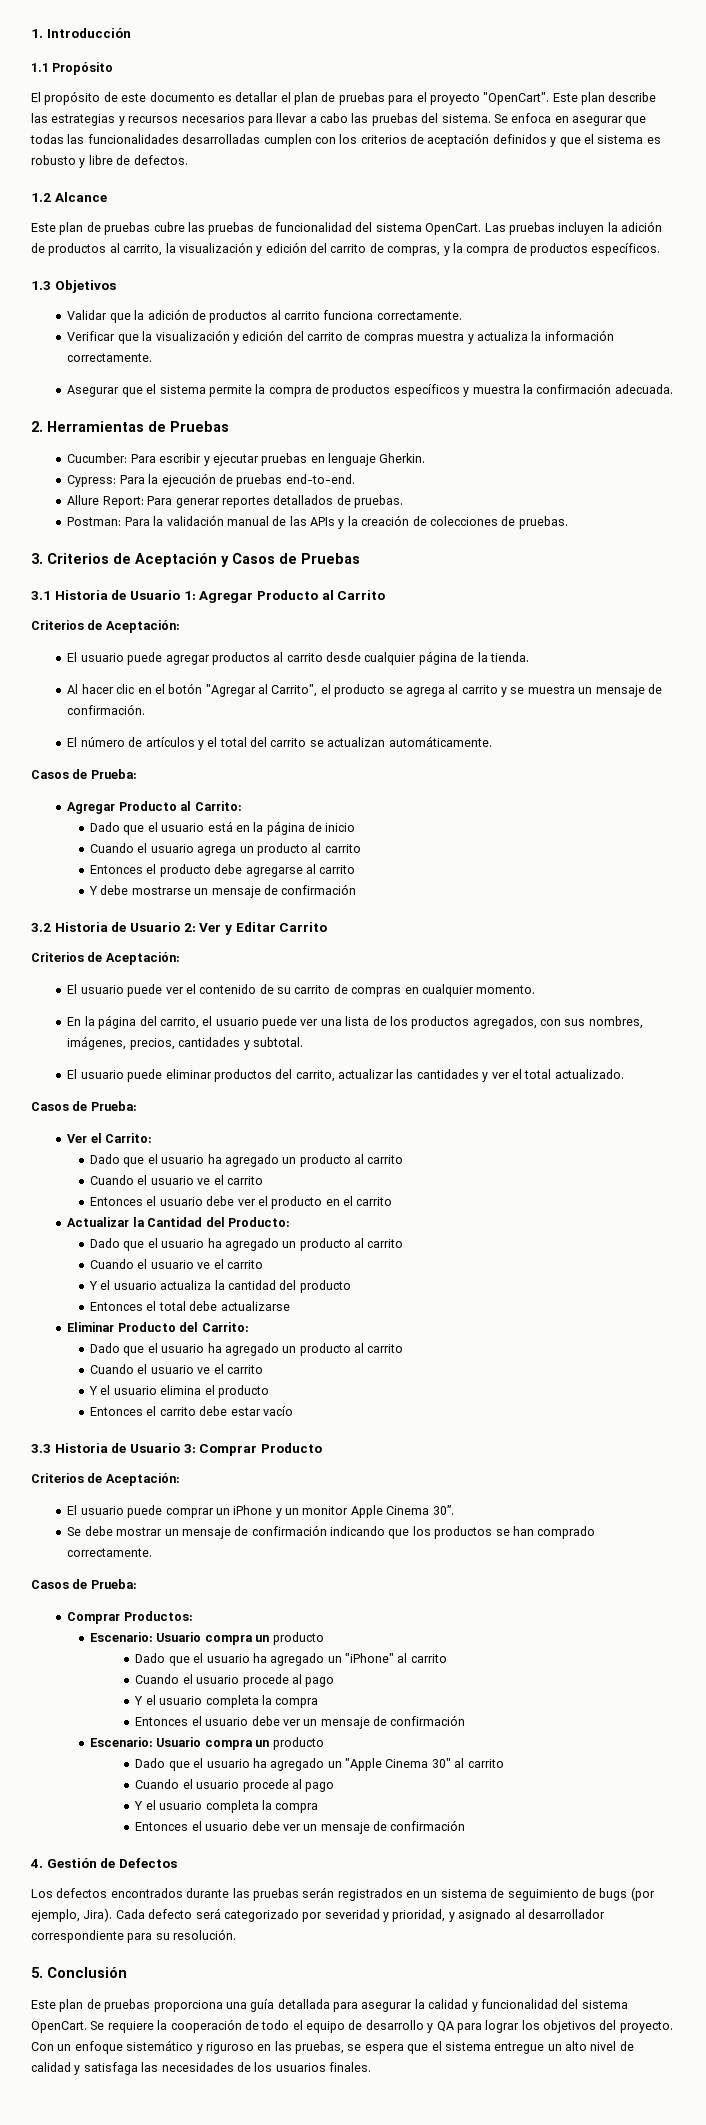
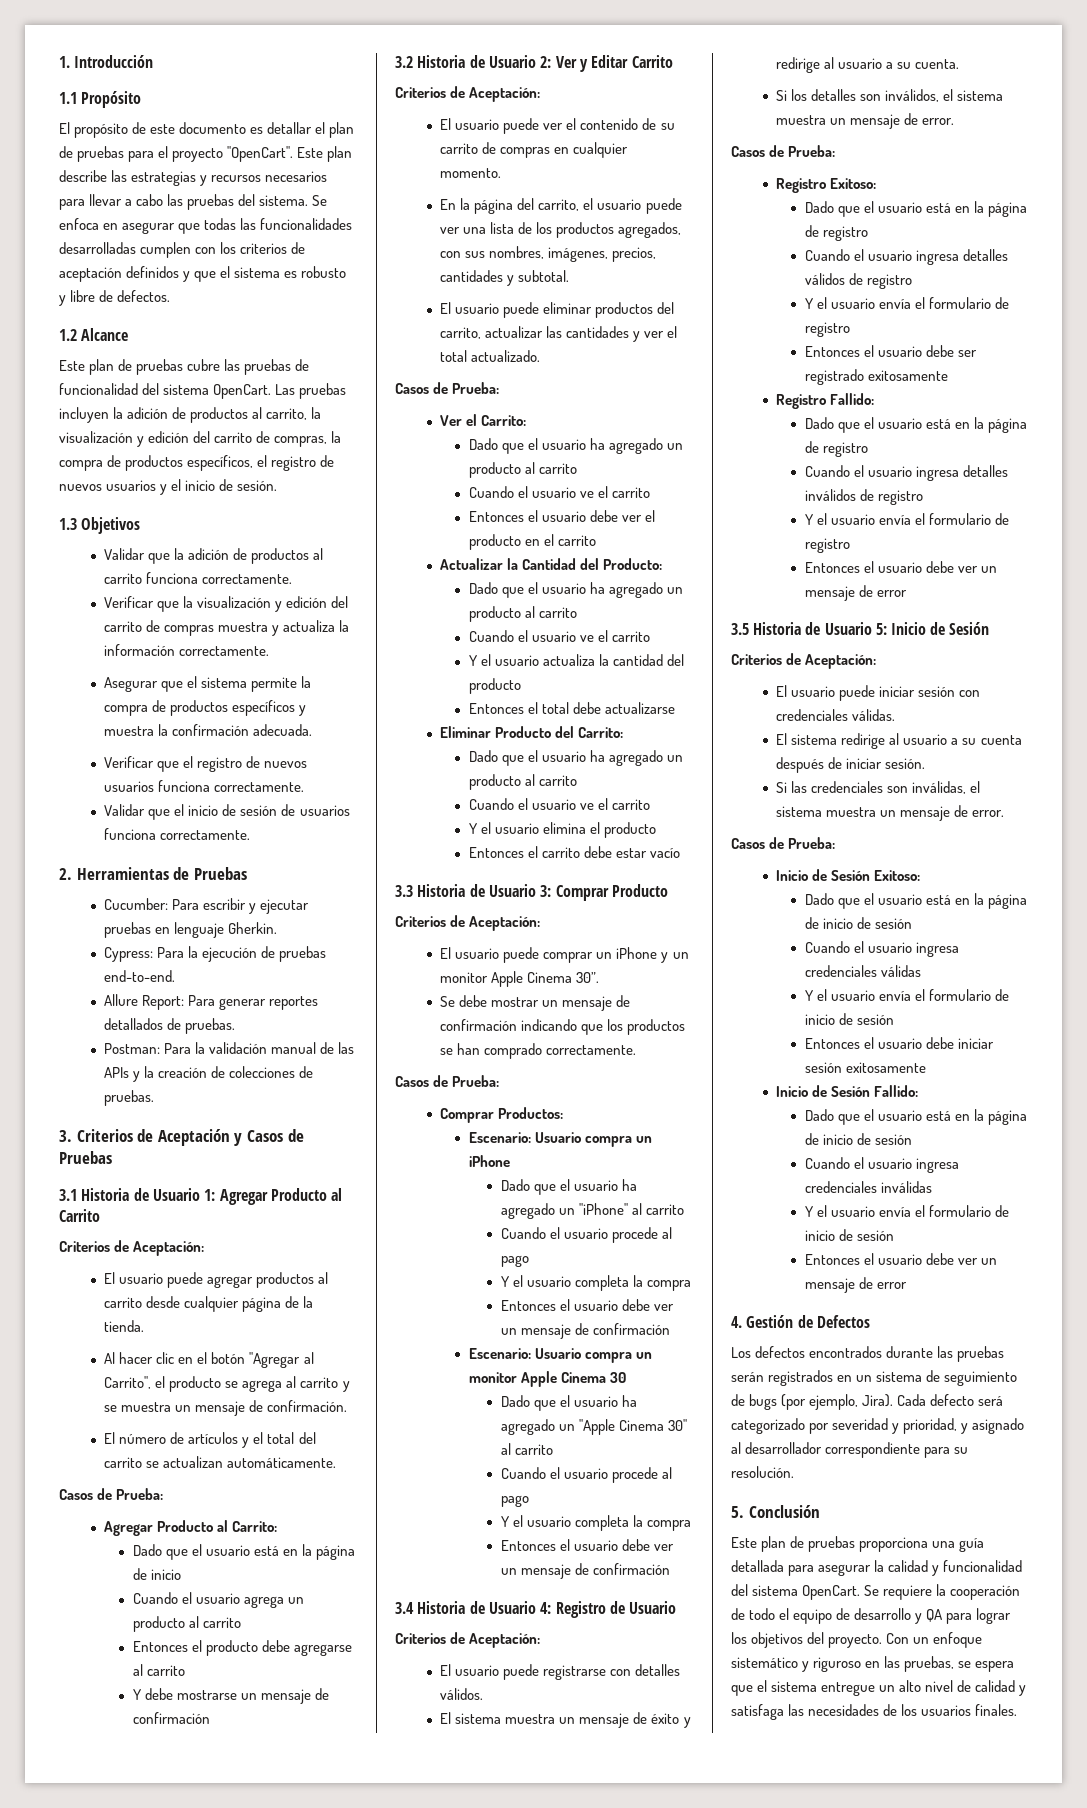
[443,243,661,256] y la compra de productos específicos. -> [331,431,342,443] [59,455,335,471] [59,479,278,495] la compra de productos específicos, el registro de nuevos usuarios y el inicio de sesión.
(673, 389) none -> [104,756,308,772] [104,780,305,792] [104,804,350,820] [104,828,251,840] // Verificar que el registro de nuevos usuarios funciona correctamente. // Validar que el inicio de sesión de usuarios funciona correctamente.
[272,1632,324,1645] producto -> [468,1155,510,1167] iPhone
[272,1737,324,1750] producto -> [468,1371,626,1387] monitor Apple Cinema 30
(466, 1825) none -> [395,1601,677,1618] [395,1632,541,1648] [440,1664,681,1680] [440,1688,484,1700] [440,1712,691,1728] [776,57,960,73] [776,89,1004,102] [776,113,955,129] [731,145,836,157] [776,178,877,193] [804,201,1028,217] [804,225,868,241] [804,249,1009,265] [804,273,912,289] [804,297,1010,309] [804,322,850,337] [804,345,978,357] [804,369,948,385] [776,393,875,409] [804,417,1028,433] [804,441,868,457] [804,465,1009,481] [804,489,923,505] [804,513,1010,525] [804,538,850,553] [804,561,998,573] [804,585,907,601] [731,622,990,635] [731,653,877,669] [776,685,981,701] [776,709,896,721] [776,733,1022,749] [776,757,926,773] [776,781,981,794] [776,805,1005,821] [731,837,836,849] [776,869,921,881] [804,893,1028,909] [804,917,912,929] [804,941,959,957] [804,965,921,977] [804,989,1010,1001] [804,1013,894,1025] [804,1037,995,1049] [804,1062,926,1073] [776,1085,919,1097] [804,1109,1028,1125] [804,1133,912,1145] [804,1157,959,1173] [804,1181,932,1193] [804,1205,1010,1217] [804,1229,894,1241] [804,1253,998,1265] [804,1277,907,1293] // 3.4 Historia de Usuario 4: Registro de Usuario // Criterios de Aceptación: // El usuario puede registrarse con detalles válidos. // El sistema muestra un mensaje de éxito y redirige al usuario a su cuenta. // Si los detalles son inválidos, el sistema muestra un mensaje de error. // Casos de Prueba: // Registro Exitoso: // Dado que el usuario está en la página de registro // Cuando el usuario ingresa detalles válidos de registro // Y el usuario envía el formulario de registro // Entonces el usuario debe ser registrado exitosamente // Registro Fallido: // Dado que el usuario está en la página de registro // Cuando el usuario ingresa detalles inválidos de registro // Y el usuario envía el formulario de registro // Entonces el usuario debe ver un mensaje de error // 3.5 Historia de Usuario 5: Inicio de Sesión // Criterios de Aceptación: // El usuario puede iniciar sesión con credenciales válidas. // El sistema redirige al usuario a su cuenta después de iniciar sesión. // Si las credenciales son inválidas, el sistema muestra un mensaje de error. // Casos de Prueba: // Inicio de Sesión Exitoso: // Dado que el usuario está en la página de inicio de sesión // Cuando el usuario ingresa credenciales válidas // Y el usuario envía el formulario de inicio de sesión // Entonces el usuario debe iniciar sesión exitosamente // Inicio de Sesión Fallido: // Dado que el usuario está en la página de inicio de sesión // Cuando el usuario ingresa credenciales inválidas // Y el usuario envía el formulario de inicio de sesión // Entonces el usuario debe ver un mensaje de error

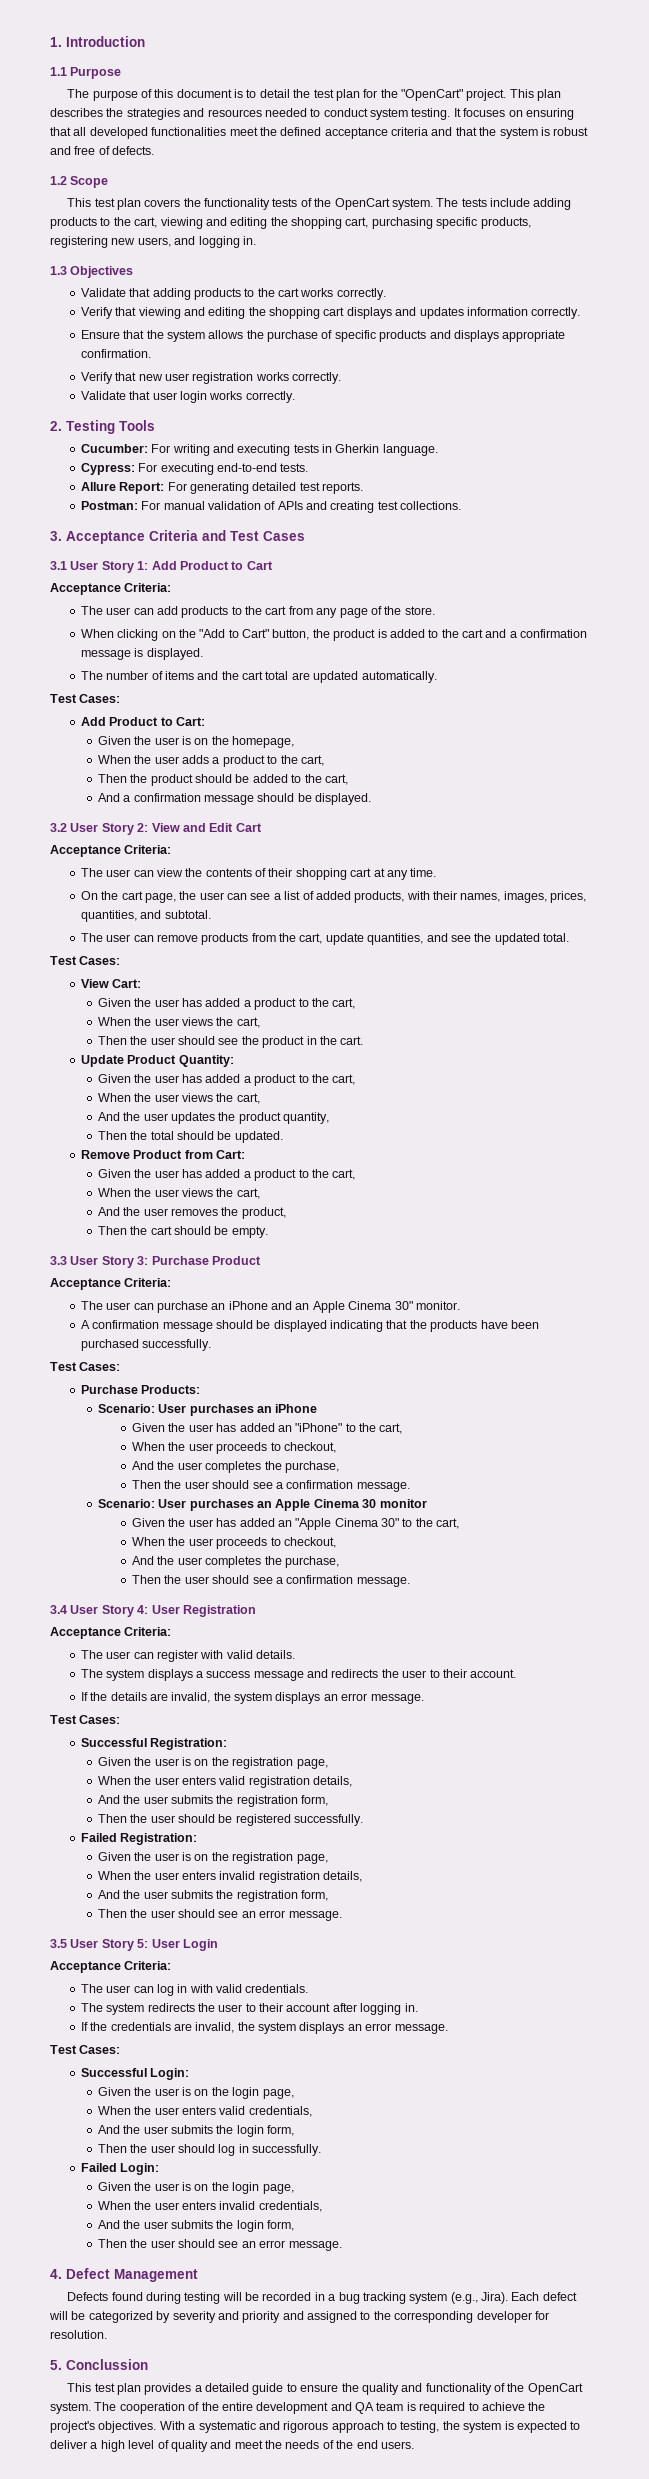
[74,55,154,68] Introducción -> [66,36,145,47] Introduction
[81,91,142,108] [59,122,355,138] [59,146,353,162] [59,170,328,186] [59,194,328,210] [59,218,353,234] [59,242,306,258] [59,266,347,282] [59,290,171,306] [59,328,129,341] [59,359,310,375] [59,383,347,399] [59,407,322,423] [59,431,342,447] [59,455,335,471] [59,479,278,495] [59,517,141,534] [104,548,324,564] [104,572,293,584] [104,596,349,612] [104,620,350,636] [104,644,270,656] [104,676,312,692] [104,700,307,716] [104,724,313,736] [104,756,308,772] [104,780,305,792] [104,804,350,820] [104,828,251,840] [59,867,247,880] [104,898,310,914] [104,922,278,938] [104,946,327,962] [104,970,176,982] [104,994,319,1010] [104,1018,236,1034] [104,1042,355,1054] [104,1066,314,1082] [104,1090,155,1106] [59,1129,304,1146] [59,1151,112,1164] [59,1188,343,1205] [59,1209,100,1222] [59,1240,205,1256] [104,1272,329,1288] [104,1296,314,1312] [104,1320,145,1332] [104,1352,314,1368] [104,1376,350,1392] [104,1400,348,1416] [104,1432,316,1448] [104,1456,337,1468] [59,1488,164,1500] [104,1520,278,1536] [132,1544,356,1560] [132,1568,181,1580] [132,1592,305,1608] [132,1616,241,1632] [132,1640,353,1656] [132,1664,185,1676] [132,1688,330,1704] [132,1712,210,1724] [395,55,673,72] [395,86,541,102] [440,118,675,134] [440,142,629,158] [440,168,502,178] [440,198,682,214] [440,222,682,238] [440,246,657,262] [440,270,570,286] [440,302,675,318] [440,326,678,342] [440,350,541,362] [395,382,500,394] [440,414,527,426] [468,438,684,454] [468,462,577,478] [468,486,651,498] [468,510,656,522] [468,534,596,550] [440,558,663,570] [468,582,684,598] [468,606,577,622] [468,630,651,642] [468,654,685,666] [468,678,521,694] [468,702,676,714] [440,726,624,738] [468,750,684,766] [468,774,577,790] [468,798,651,810] [468,822,657,838] [468,846,681,858] [395,884,668,901] [395,915,541,931] [440,947,689,963] [440,971,600,987] [440,995,631,1011] [440,1019,686,1035] [440,1043,637,1059] [395,1075,500,1087] [440,1107,564,1123] [468,1132,652,1147] [468,1155,510,1167] [500,1179,637,1195] [500,1203,684,1219] [500,1227,672,1243] [500,1255,529,1267] [500,1275,691,1291] [500,1299,674,1311] [500,1323,670,1339] [468,1348,652,1363] [468,1371,626,1387] [500,1395,637,1411] [500,1419,687,1435] [500,1443,553,1455] [500,1467,672,1483] [500,1495,529,1507] [500,1515,691,1531] [500,1539,674,1551] [500,1563,670,1579] [395,1601,677,1618] [395,1632,541,1648] [440,1664,681,1680] [440,1688,484,1700] [440,1712,691,1728] [776,57,960,73] [776,89,1004,102] [776,113,955,129] [731,145,836,157] [776,178,877,193] [804,201,1028,217] [804,225,868,241] [804,249,1009,265] [804,273,912,289] [804,297,1010,309] [804,322,850,337] [804,345,978,357] [804,369,948,385] [776,393,875,409] [804,417,1028,433] [804,441,868,457] [804,465,1009,481] [804,489,923,505] [804,513,1010,525] [804,538,850,553] [804,561,998,573] [804,585,907,601] Propósito // El propósito de este documento es detallar el plan de pruebas para el proyecto "OpenCart". Este plan describe las estrategias y recursos necesarios para llevar a cabo las pruebas del sistema. Se enfoca en asegurar que todas las funcionalidades desarrolladas cumplen con los criterios de aceptación definidos y que el sistema es robusto y libre de defectos. // 1.2 Alcance // Este plan de pruebas cubre las pruebas de funcionalidad del sistema OpenCart. Las pruebas incluyen la adición de productos al carrito, la visualización y edición del carrito de compras, la compra de productos específicos, el registro de nuevos usuarios y el inicio de sesión. // 1.3 Objetivos // Validar que la adición de productos al carrito funciona correctamente. // Verificar que la visualización y edición del carrito de compras muestra y actualiza la información correctamente. // Asegurar que el sistema permite la compra de productos específicos y muestra la confirmación adecuada. // Verificar que el registro de nuevos usuarios funciona correctamente. // Validar que el inicio de sesión de usuarios funciona correctamente. // 2. Herramientas de Pruebas // Cucumber: Para escribir y ejecutar pruebas en lenguaje Gherkin. // Cypress: Para la ejecución de pruebas end-to-end. // Allure Report: Para generar reportes detallados de pruebas. // Postman: Para la validación manual de las APIs y la creación de colecciones de pruebas. // 3. Criterios de Aceptación y Casos de Pruebas // 3.1 Historia de Usuario 1: Agregar Producto al Carrito // Criterios de Aceptación: // El usuario puede agregar productos al carrito desde cualquier página de la tienda. // Al hacer clic en el botón "Agregar al Carrito", el producto se agrega al carrito y se muestra un mensaje de confirmación. // El número de artículos y el total del carrito se actualizan automáticamente. // Casos de Prueba: // Agregar Producto al Carrito: // Dado que el usuario está en la página de inicio // Cuando el usuario agrega un producto al carrito // Entonces el producto debe agregarse al carrito // Y debe mostrarse un mensaje de confirmación // 3.2 Historia de Usuario 2: Ver y Editar Carrito // Criterios de Aceptación: // El usuario puede ver el contenido de su carrito de compras en cualquier momento. // En la página del carrito, el usuario puede ver una lista de los productos agregados, con sus nombres, imágenes, precios, cantidades y subtotal. // El usuario puede eliminar productos del carrito, actualizar las cantidades y ver el total actualizado. // Casos de Prueba: // Ver el Carrito: // Dado que el usuario ha agregado un producto al carrito // Cuando el usuario ve el carrito // Entonces el usuario debe ver el producto en el carrito // Actualizar la Cantidad del Producto: // Dado que el usuario ha agregado un producto al carrito // Cuando el usuario ve el carrito // Y el usuario actualiza la cantidad del producto // Entonces el total debe actualizarse // Eliminar Producto del Carrito: // Dado que el usuario ha agregado un producto al carrito // Cuando el usuario ve el carrito // Y el usuario elimina el producto // Entonces el carrito debe estar vacío // 3.3 Historia de Usuario 3: Comprar Producto // Criterios de Aceptación: // El usuario puede comprar un iPhone y un monitor Apple Cinema 30”. // Se debe mostrar un mensaje de confirmación indicando que los productos se han comprado correctamente. // Casos de Prueba: // Comprar Productos: // Escenario: Usuario compra un iPhone // Dado que el usuario ha agregado un "iPhone" al carrito // Cuando el usuario procede al pago // Y el usuario completa la compra // Entonces el usuario debe ver un mensaje de confirmación // Escenario: Usuario compra un monitor Apple Cinema 30 // Dado que el usuario ha agregado un "Apple Cinema 30" al carrito // Cuando el usuario procede al pago // Y el usuario completa la compra // Entonces el usuario debe ver un mensaje de confirmación // 3.4 Historia de Usuario 4: Registro de Usuario // Criterios de Aceptación: // El usuario puede registrarse con detalles válidos. // El sistema muestra un mensaje de éxito y redirige al usuario a su cuenta. // Si los detalles son inválidos, el sistema muestra un mensaje de error. // Casos de Prueba: // Registro Exitoso: // Dado que el usuario está en la página de registro // Cuando el usuario ingresa detalles válidos de registro // Y el usuario envía el formulario de registro // Entonces el usuario debe ser registrado exitosamente // Registro Fallido: // Dado que el usuario está en la página de registro // Cuando el usuario ingresa detalles inválidos de registro // Y el usuario envía el formulario de registro // Entonces el usuario debe ver un mensaje de error -> [70,67,122,79] [67,89,562,101] [50,108,574,120] [50,127,589,139] [50,146,155,155] [50,176,109,188] [67,198,572,210] [50,217,531,229] [50,236,256,248] [50,266,134,278] [80,288,386,300] [80,307,581,319] [80,330,566,342] [80,349,151,358] [80,372,342,384] [80,391,295,403] [50,420,155,434] [80,444,438,456] [80,463,309,475] [80,482,364,494] [80,501,462,513] [50,530,305,544] [50,561,273,573] [50,583,172,595] [80,606,435,618] [80,629,588,641] [80,648,203,660] [80,671,437,683] [50,694,121,703] [80,717,205,726] [97,736,295,748] [97,755,324,767] [97,774,348,786] [97,793,372,805] [50,823,262,835] [50,845,172,857] [80,868,437,880] [80,891,587,903] [80,910,211,922] [80,933,570,945] [50,956,121,965] [80,979,142,988] [97,998,356,1010] [97,1017,260,1028] [97,1036,364,1048] [80,1055,234,1067] [97,1074,356,1086] [97,1093,260,1104] [97,1112,330,1124] [97,1131,283,1143] [80,1150,245,1159] [97,1169,356,1181] [97,1188,260,1199] [97,1207,286,1219] [97,1226,268,1238] [50,1256,261,1268] [50,1278,172,1290] [80,1301,460,1313] [80,1320,539,1332] [80,1339,212,1351] [50,1362,121,1371] [80,1385,201,1394] [97,1404,318,1416] [132,1423,403,1434] [132,1442,336,1454] [132,1461,339,1473] [132,1480,410,1492] [97,1499,427,1511] [132,1518,460,1530] [132,1537,336,1549] [132,1556,339,1568] [132,1575,410,1587] [50,1605,256,1617] [50,1627,172,1639] [80,1650,296,1662] [80,1669,517,1681] [80,1692,424,1704] [50,1715,121,1724] [80,1738,228,1750] [97,1757,328,1769] [97,1776,353,1788] [97,1795,329,1807] [97,1814,364,1826] [80,1833,198,1845] [97,1852,328,1864] [97,1871,363,1883] [97,1890,329,1902] [97,1909,342,1921] Purpose // The purpose of this document is to detail the test plan for the "OpenCart" project. This plan describes the strategies and resources needed to conduct system testing. It focuses on ensuring that all developed functionalities meet the defined acceptance criteria and that the system is robust and free of defects. // 1.2 Scope // This test plan covers the functionality tests of the OpenCart system. The tests include adding products to the cart, viewing and editing the shopping cart, purchasing specific products, registering new users, and logging in. // 1.3 Objectives // Validate that adding products to the cart works correctly. // Verify that viewing and editing the shopping cart displays and updates information correctly. // Ensure that the system allows the purchase of specific products and displays appropriate confirmation. // Verify that new user registration works correctly. // Validate that user login works correctly. // 2. Testing Tools // Cucumber: For writing and executing tests in Gherkin language. // Cypress: For executing end-to-end tests. // Allure Report: For generating detailed test reports. // Postman: For manual validation of APIs and creating test collections. // 3. Acceptance Criteria and Test Cases // 3.1 User Story 1: Add Product to Cart // Acceptance Criteria: // The user can add products to the cart from any page of the store. // When clicking on the "Add to Cart" button, the product is added to the cart and a confirmation message is displayed. // The number of items and the cart total are updated automatically. // Test Cases: // Add Product to Cart: // Given the user is on the homepage, // When the user adds a product to the cart, // Then the product should be added to the cart, // And a confirmation message should be displayed. // 3.2 User Story 2: View and Edit Cart // Acceptance Criteria: // The user can view the contents of their shopping cart at any time. // On the cart page, the user can see a list of added products, with their names, images, prices, quantities, and subtotal. // The user can remove products from the cart, update quantities, and see the updated total. // Test Cases: // View Cart: // Given the user has added a product to the cart, // When the user views the cart, // Then the user should see the product in the cart. // Update Product Quantity: // Given the user has added a product to the cart, // When the user views the cart, // And the user updates the product quantity, // Then the total should be updated. // Remove Product from Cart: // Given the user has added a product to the cart, // When the user views the cart, // And the user removes the product, // Then the cart should be empty. // 3.3 User Story 3: Purchase Product // Acceptance Criteria: // The user can purchase an iPhone and an Apple Cinema 30" monitor. // A confirmation message should be displayed indicating that the products have been purchased successfully. // Test Cases: // Purchase Products: // Scenario: User purchases an iPhone // Given the user has added an "iPhone" to the cart, // When the user proceeds to checkout, // And the user completes the purchase, // Then the user should see a confirmation message. // Scenario: User purchases an Apple Cinema 30 monitor // Given the user has added an "Apple Cinema 30" to the cart, // When the user proceeds to checkout, // And the user completes the purchase, // Then the user should see a confirmation message. // 3.4 User Story 4: User Registration // Acceptance Criteria: // The user can register with valid details. // The system displays a success message and redirects the user to their account. // If the details are invalid, the system displays an error message. // Test Cases: // Successful Registration: // Given the user is on the registration page, // When the user enters valid registration details, // And the user submits the registration form, // Then the user should be registered successfully. // Failed Registration: // Given the user is on the registration page, // When the user enters invalid registration details, // And the user submits the registration form, // Then the user should see an error message.
[753,622,990,635] [731,653,877,669] [776,685,981,701] [776,709,896,721] [776,733,1022,749] [776,757,926,773] [776,781,981,794] [776,805,1005,821] [731,837,836,849] [776,869,921,881] [804,893,1028,909] [804,917,912,929] [804,941,959,957] [804,965,921,977] [804,989,1010,1001] [804,1013,894,1025] [804,1037,995,1049] [804,1062,926,1073] [776,1085,919,1097] [804,1109,1028,1125] [804,1133,912,1145] [804,1157,959,1173] [804,1181,932,1193] [804,1205,1010,1217] [804,1229,894,1241] [804,1253,998,1265] [804,1277,907,1293] Historia de Usuario 5: Inicio de Sesión // Criterios de Aceptación: // El usuario puede iniciar sesión con credenciales válidas. // El sistema redirige al usuario a su cuenta después de iniciar sesión. // Si las credenciales son inválidas, el sistema muestra un mensaje de error. // Casos de Prueba: // Inicio de Sesión Exitoso: // Dado que el usuario está en la página de inicio de sesión // Cuando el usuario ingresa credenciales válidas // Y el usuario envía el formulario de inicio de sesión // Entonces el usuario debe iniciar sesión exitosamente // Inicio de Sesión Fallido: // Dado que el usuario está en la página de inicio de sesión // Cuando el usuario ingresa credenciales inválidas // Y el usuario envía el formulario de inicio de sesión // Entonces el usuario debe ver un mensaje de error -> [70,1939,218,1951] [50,1961,172,1973] [80,1984,309,1996] [80,2003,418,2015] [80,2022,448,2034] [50,2045,121,2054] [80,2068,190,2080] [97,2087,294,2099] [97,2106,312,2117] [97,2125,295,2137] [97,2144,322,2156] [80,2163,160,2175] [97,2182,294,2194] [97,2201,322,2212] [97,2220,295,2232] [97,2239,342,2251] User Story 5: User Login // Acceptance Criteria: // The user can log in with valid credentials. // The system redirects the user to their account after logging in. // If the credentials are invalid, the system displays an error message. // Test Cases: // Successful Login: // Given the user is on the login page, // When the user enters valid credentials, // And the user submits the login form, // Then the user should log in successfully. // Failed Login: // Given the user is on the login page, // When the user enters invalid credentials, // And the user submits the login form, // Then the user should see an error message.
[746,1315,870,1328] [731,1346,1005,1362] [731,1370,1018,1386] [731,1394,1004,1410] [731,1418,1025,1434] [731,1442,969,1458] [731,1466,794,1478] [731,1505,820,1518] [731,1536,985,1552] [731,1560,1023,1576] [731,1584,1021,1600] [731,1608,1012,1624] [731,1632,983,1648] [731,1656,1015,1672] [731,1680,1027,1696] [731,1704,1018,1720] Gestión de Defectos // Los defectos encontrados durante las pruebas serán registrados en un sistema de seguimiento de bugs (por ejemplo, Jira). Cada defecto será categorizado por severidad y prioridad, y asignado al desarrollador correspondiente para su resolución. // 5. Conclusión // Este plan de pruebas proporciona una guía detallada para asegurar la calidad y funcionalidad del sistema OpenCart. Se requiere la cooperación de todo el equipo de desarrollo y QA para lograr los objetivos del proyecto. Con un enfoque sistemático y riguroso en las pruebas, se espera que el sistema entregue un alto nivel de calidad y satisfaga las necesidades de los usuarios finales. -> [66,2268,198,2282] [67,2292,577,2304] [49,2311,549,2323] [50,2330,107,2339] [50,2359,148,2370] [67,2383,583,2395] [50,2402,546,2414] [50,2421,581,2433] [50,2440,414,2452] Defect Management // Defects found during testing will be recorded in a bug tracking system (e.g., Jira). Each defect will be categorized by severity and priority and assigned to the corresponding developer for resolution. // 5. Conclussion // This test plan provides a detailed guide to ensure the quality and functionality of the OpenCart system. The cooperation of the entire development and QA team is required to achieve the project's objectives. With a systematic and rigorous approach to testing, the system is expected to deliver a high level of quality and meet the needs of the end users.

